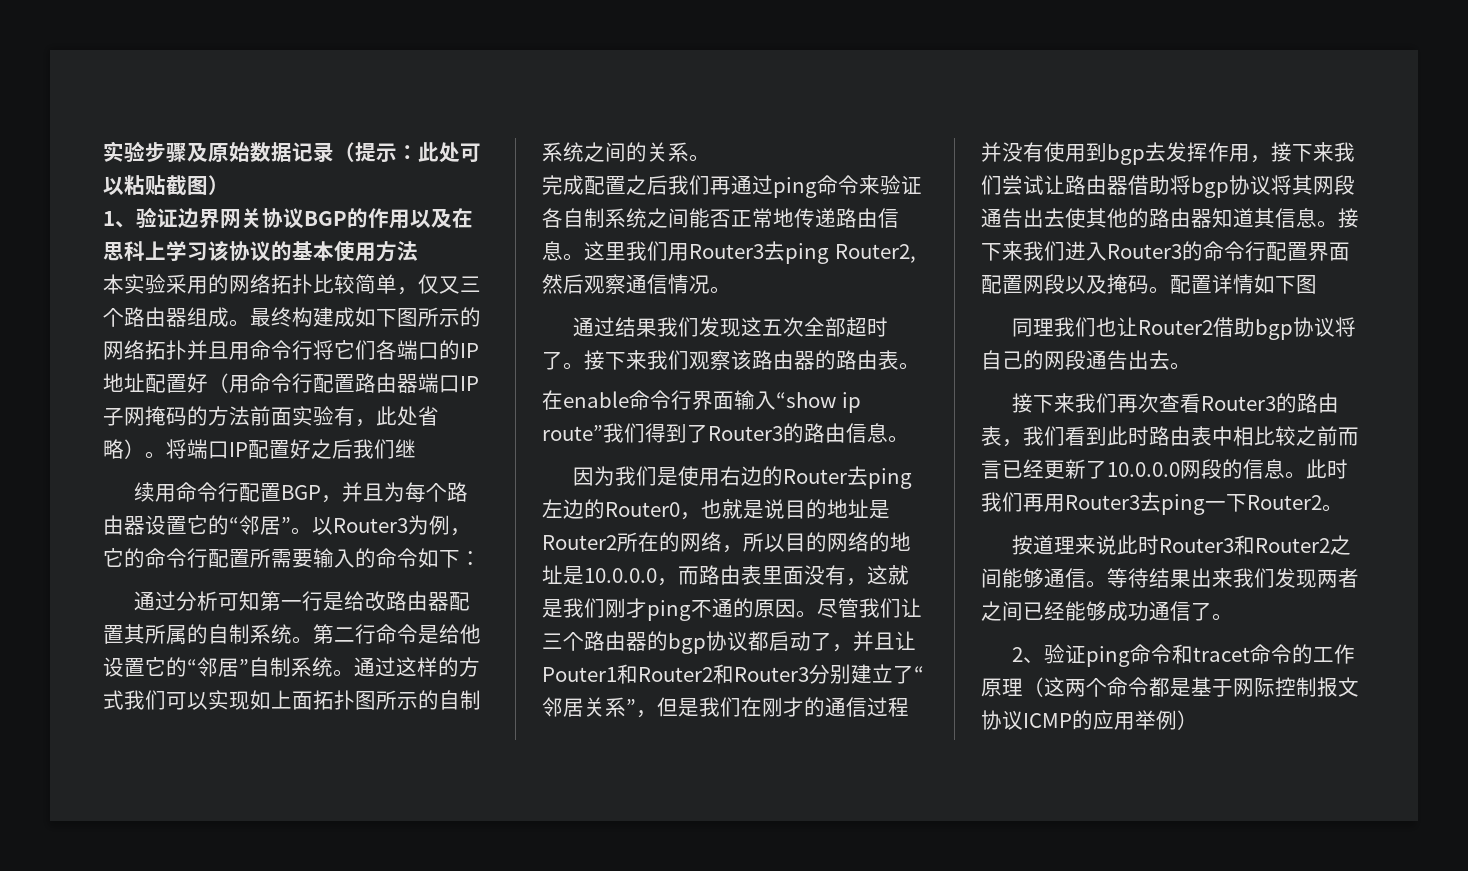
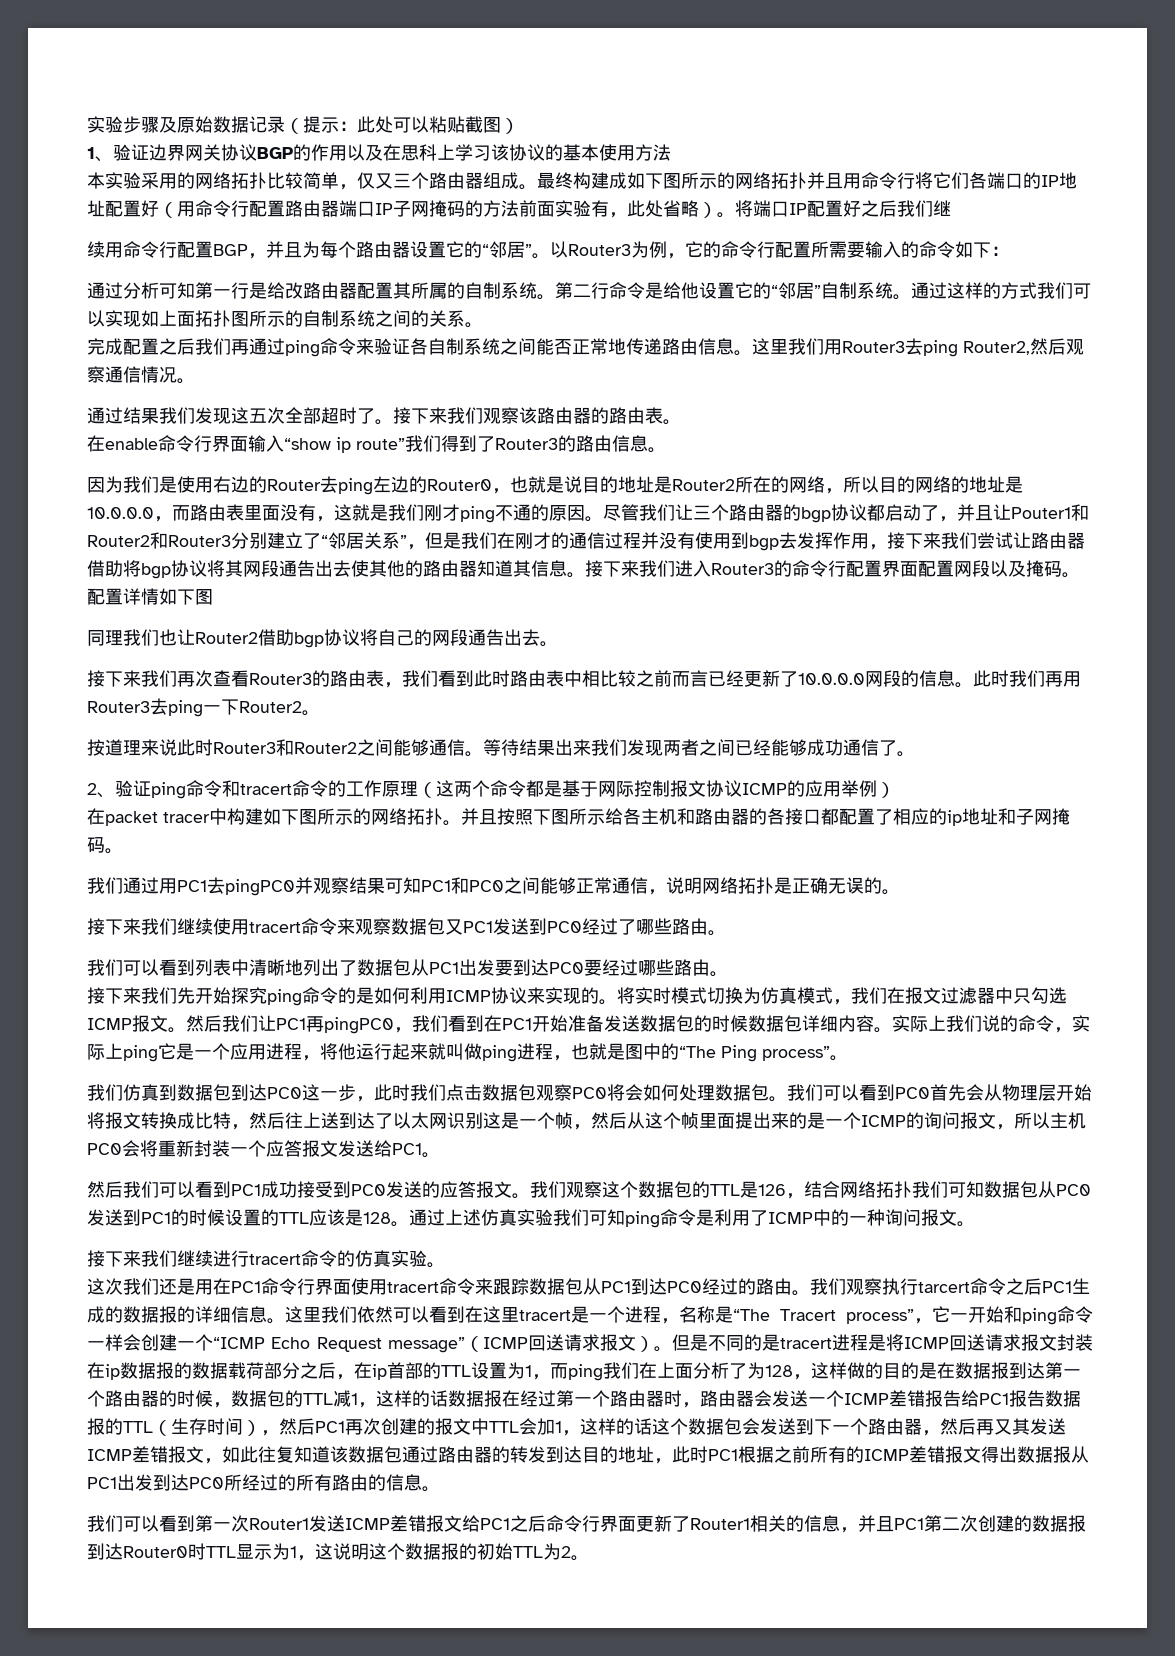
[1193,647,1251,662] tracet -> [240,784,292,795] tracert
(1198, 720) none -> [87,808,1070,826] [87,837,123,854] [87,877,900,896] [87,918,726,936] [87,959,728,977] [87,987,1067,1006] [87,1015,1090,1034] [87,1043,848,1062] [87,1084,1092,1102] [87,1112,1086,1130] [87,1140,440,1158] [87,1181,1091,1199] [87,1209,975,1228] [87,1250,445,1268] [87,1278,1090,1296] [87,1306,1093,1325] [87,1334,1093,1353] [87,1362,1081,1381] [87,1390,1081,1408] [87,1418,1066,1436] [87,1446,1089,1464] [87,1474,440,1492] [87,1515,1086,1533] [87,1543,589,1561] // 在packet tracer中构建如下图所示的网络拓扑。并且按照下图所示给各主机和路由器的各接口都配置了相应的ip地址和子网掩码。 // 我们通过用PC1去pingPC0并观察结果可知PC1和PC0之间能够正常通信，说明网络拓扑是正确无误的。 // 接下来我们继续使用tracert命令来观察数据包又PC1发送到PC0经过了哪些路由。 // 我们可以看到列表中清晰地列出了数据包从PC1出发要到达PC0要经过哪些路由。 // 接下来我们先开始探究ping命令的是如何利用ICMP协议来实现的。将实时模式切换为仿真模式，我们在报文过滤器中只勾选ICMP报文。然后我们让PC1再pingPC0，我们看到在PC1开始准备发送数据包的时候数据包详细内容。实际上我们说的命令，实际上ping它是一个应用进程，将他运行起来就叫做ping进程，也就是图中的“The Ping process”。 // 我们仿真到数据包到达PC0这一步，此时我们点击数据包观察PC0将会如何处理数据包。我们可以看到PC0首先会从物理层开始将报文转换成比特，然后往上送到达了以太网识别这是一个帧，然后从这个帧里面提出来的是一个ICMP的询问报文，所以主机PC0会将重新封装一个应答报文发送给PC1。 // 然后我们可以看到PC1成功接受到PC0发送的应答报文。我们观察这个数据包的TTL是126，结合网络拓扑我们可知数据包从PC0发送到PC1的时候设置的TTL应该是128。通过上述仿真实验我们可知ping命令是利用了ICMP中的一种询问报文。 // 接下来我们继续进行tracert命令的仿真实验。 // 这次我们还是用在PC1命令行界面使用tracert命令来跟踪数据包从PC1到达PC0经过的路由。我们观察执行tarcert命令之后PC1生成的数据报的详细信息。这里我们依然可以看到在这里tracert是一个进程，名称是“The Tracert process”，它一开始和ping命令一样会创建一个“ICMP Echo Request message”（ICMP回送请求报文）。但是不同的是tracert进程是将ICMP回送请求报文封装在ip数据报的数据载荷部分之后，在ip首部的TTL设置为1，而ping我们在上面分析了为128，这样做的目的是在数据报到达第一个路由器的时候，数据包的TTL减1，这样的话数据报在经过第一个路由器时，路由器会发送一个ICMP差错报告给PC1报告数据报的TTL（生存时间），然后PC1再次创建的报文中TTL会加1，这样的话这个数据包会发送到下一个路由器，然后再又其发送ICMP差错报文，如此往复知道该数据包通过路由器的转发到达目的地址，此时PC1根据之前所有的ICMP差错报文得出数据报从PC1出发到达PC0所经过的所有路由的信息。 // 我们可以看到第一次Router1发送ICMP差错报文给PC1之后命令行界面更新了Router1相关的信息，并且PC1第二次创建的数据报到达Router0时TTL显示为1，这说明这个数据报的初始TTL为2。

